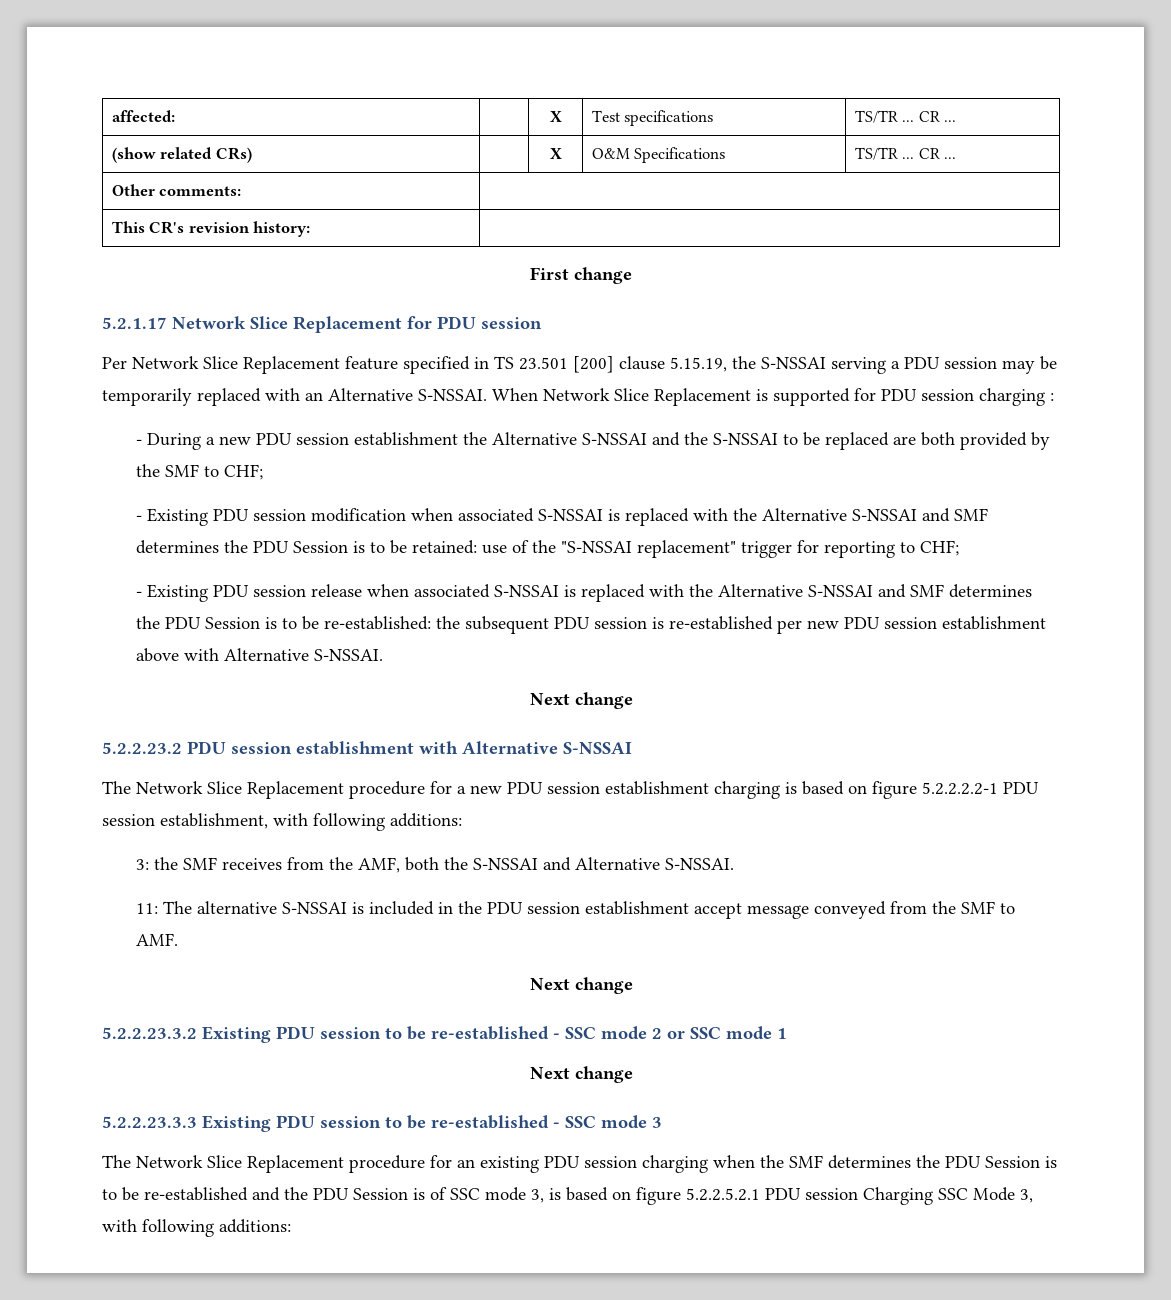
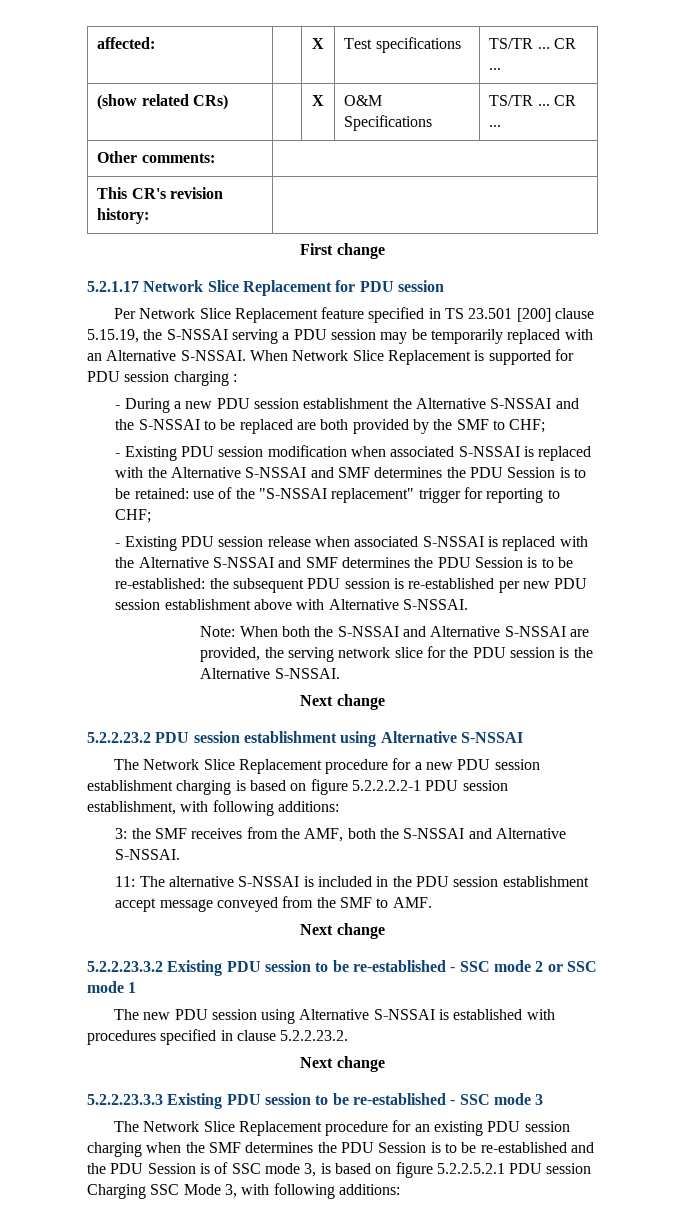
(384, 655) none -> [200,626,589,637] [200,646,593,662] [200,668,340,679] // Note: When both the S-NSSAI and Alternative S-NSSAI are provided, the serving network slice for the PDU session is the Alternative S-NSSAI.
[419,741,458,754] with -> [340,731,377,747] using
(787, 1033) none -> [113,1009,555,1024] [87,1029,349,1045] // The new PDU session using Alternative S-NSSAI is established with procedures specified in clause 5.2.2.23.2.

